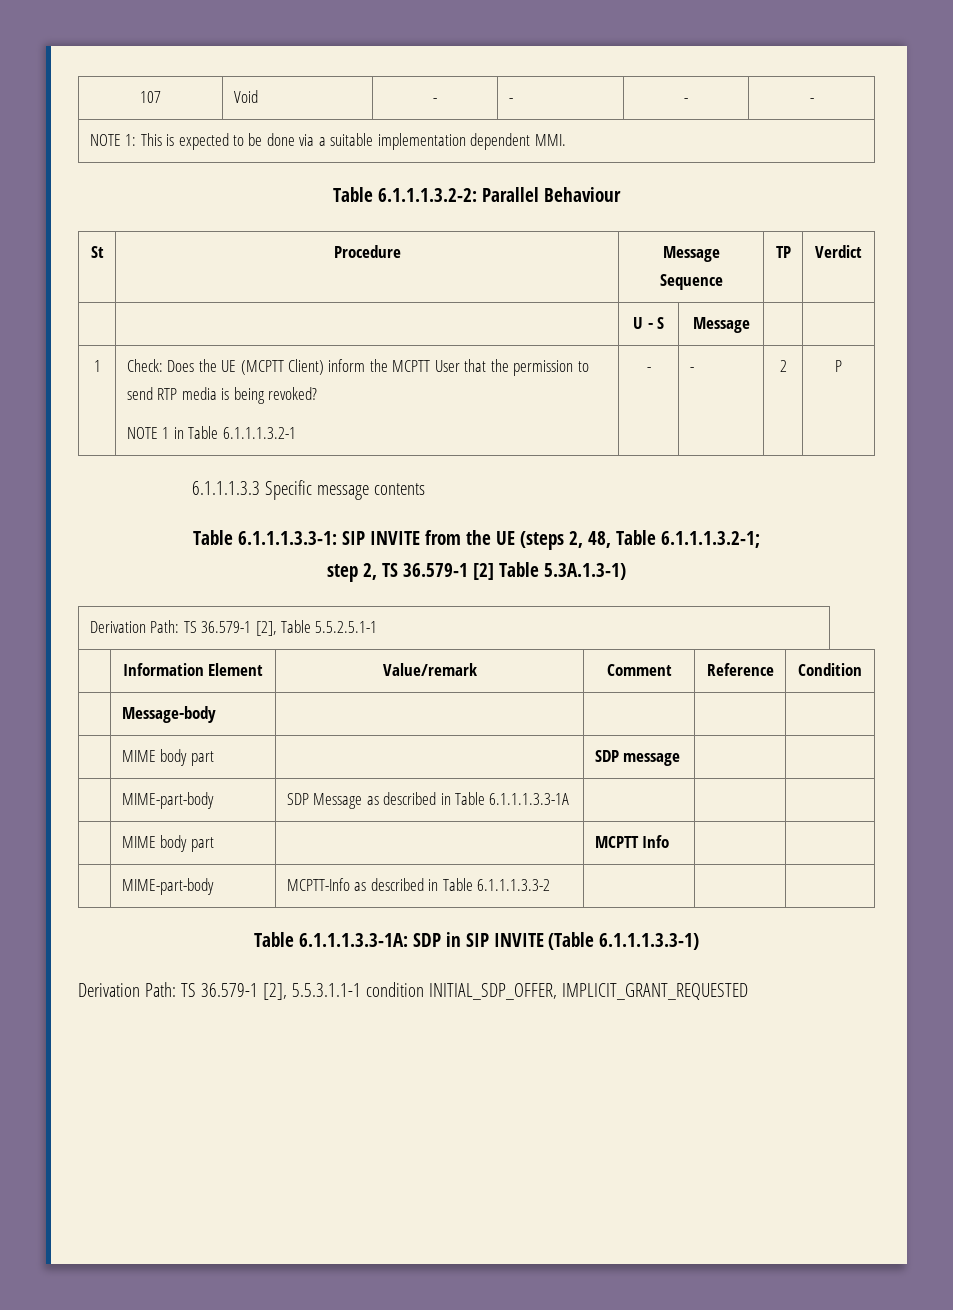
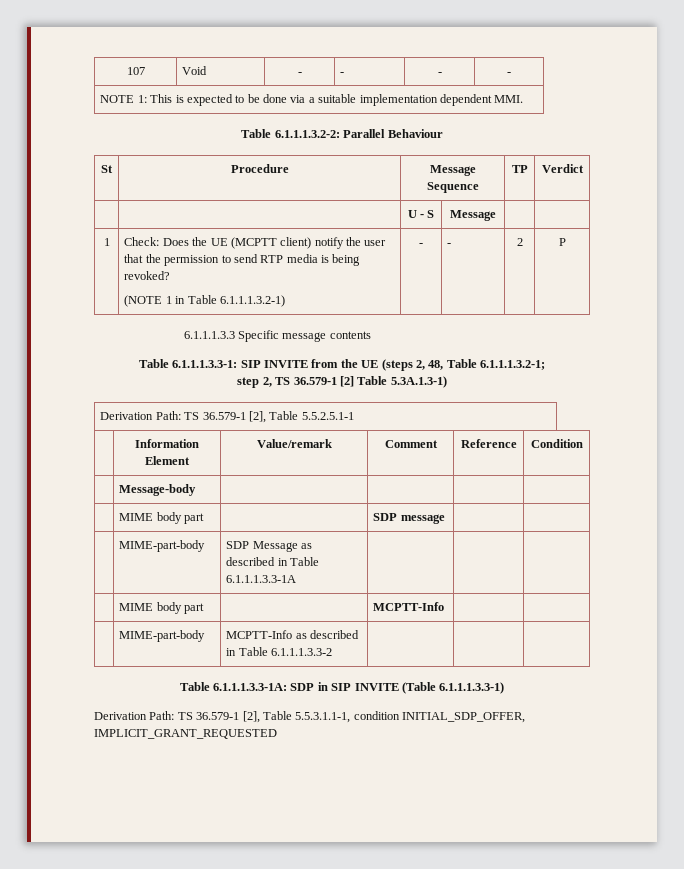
[287,359,460,375] Client) inform the MCPTT User -> [280,237,387,249] client) notify the user
[126,427,158,439] NOTE -> [124,295,163,307] (NOTE
[222,427,296,439] 6.1.1.1.3.2-1 -> [219,295,285,307] 6.1.1.1.3.2-1)
[594,835,670,848] MCPTT Info -> [373,602,445,611] MCPTT-Info
[291,983,361,997] 5.5.3.1.1-1 -> [262,711,351,723] Table 5.5.3.1.1-1,

